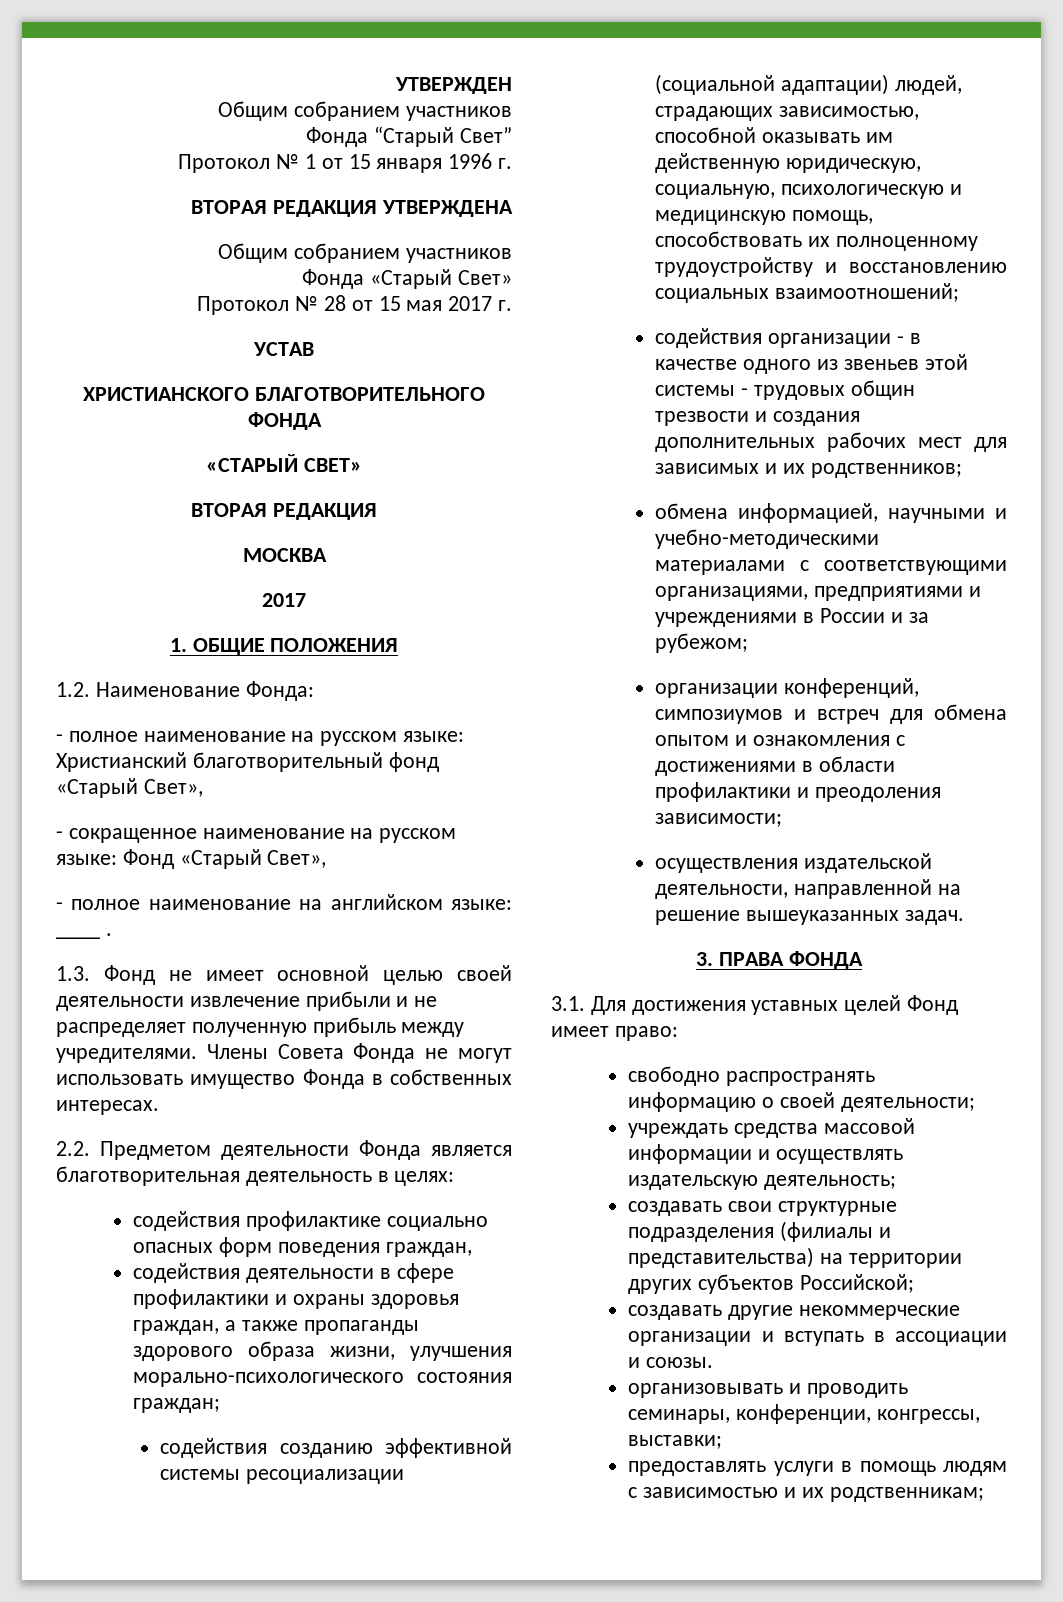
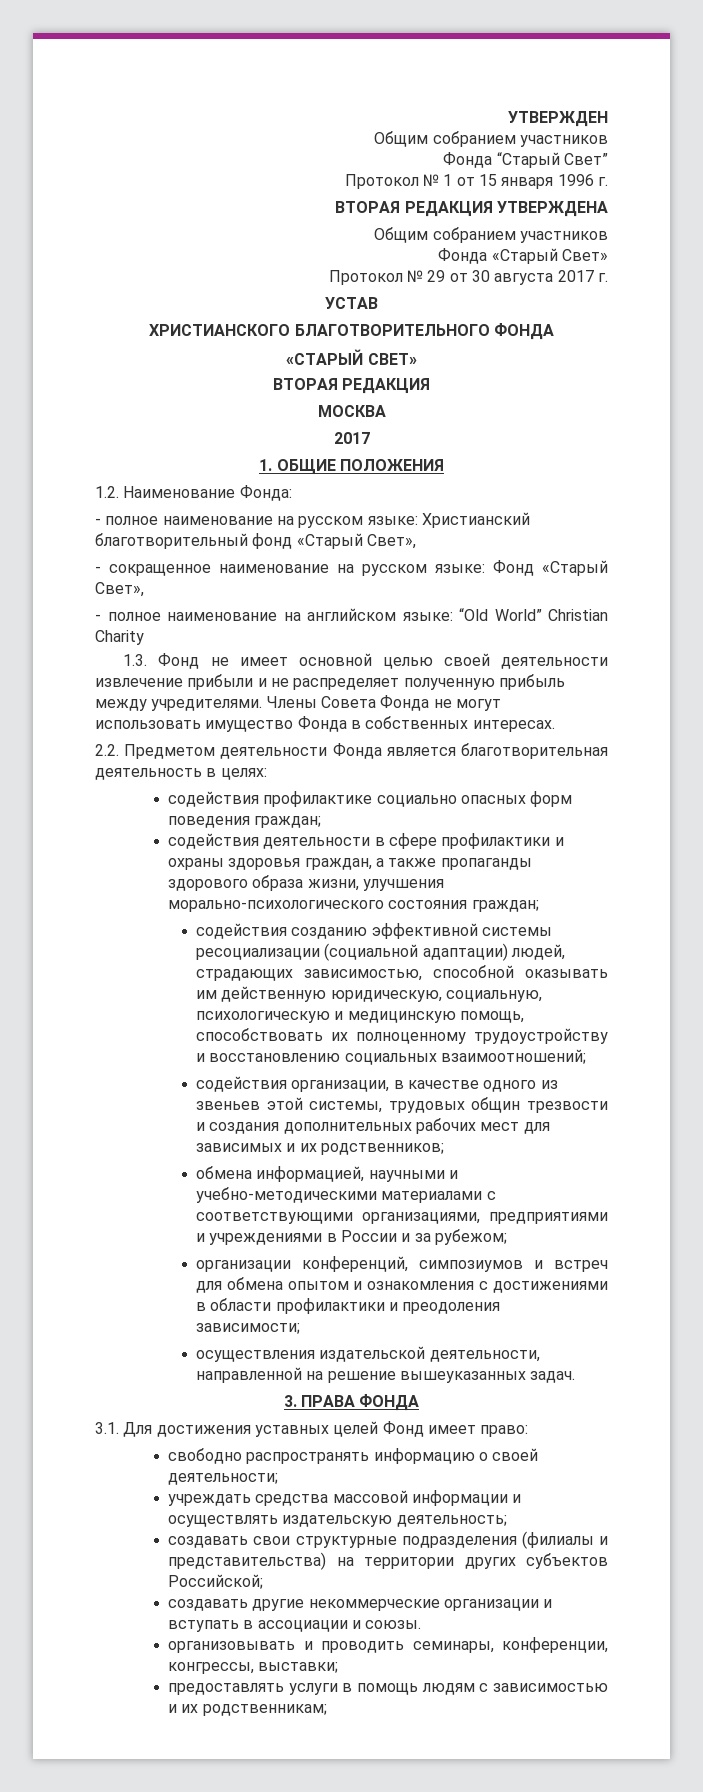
[323,295,443,311] 28 от 15 мая -> [427,270,554,285] 29 от 30 августа
[56,936,100,939] [105,933,112,936] ____ . -> [459,608,608,621] [95,630,144,645] “Old World” Christian Charity
[385,1242,472,1257] граждан, -> [254,816,322,828] граждан;
[768,333,904,348] организации - -> [291,1080,390,1092] организации,
[655,385,749,396] системы - -> [309,1101,383,1113] системы,

